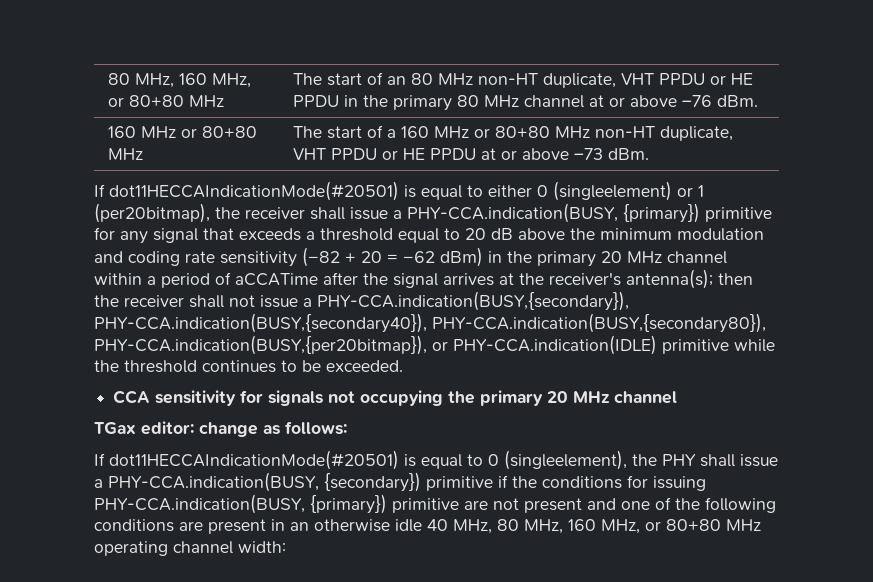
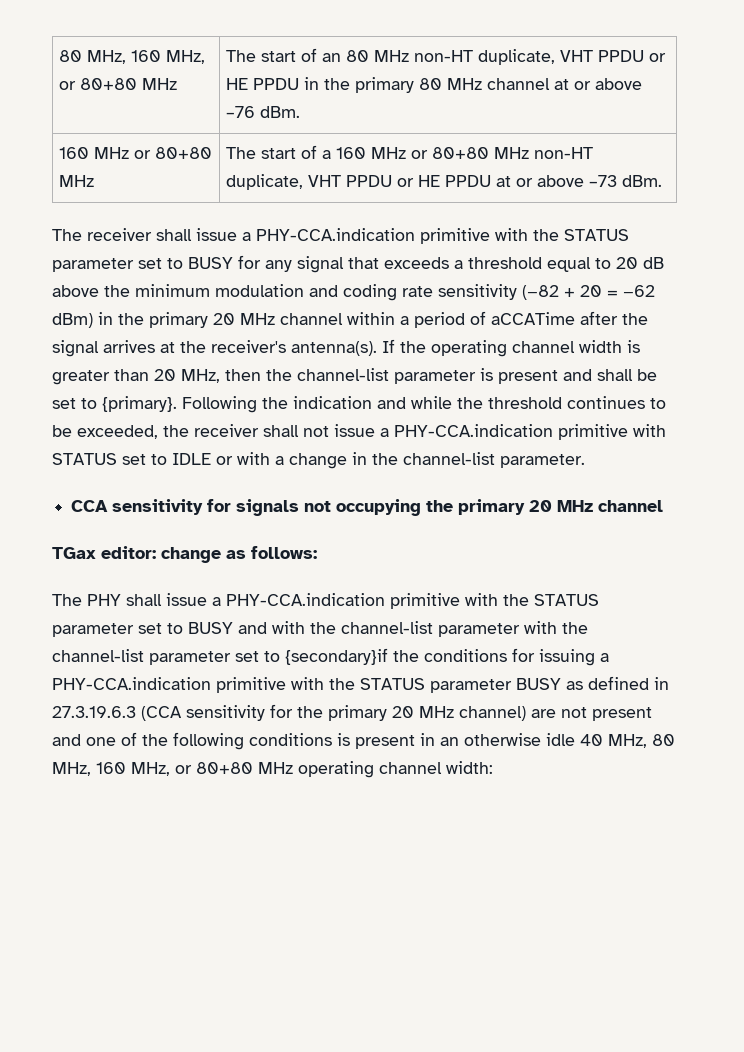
[94,181,704,201] [94,203,772,223] If dot11HECCAIndicationMode(#20501) is equal to either 0 (singleelement) or 1 (per20bitmap), the receiver shall issue a PHY-CCA.indication(BUSY, {primary}) primitive -> [52,228,629,244] [52,257,233,272] The receiver shall issue a PHY-CCA.indication primitive with the STATUS parameter set to BUSY
[626,269,753,289] antenna(s); then -> [291,339,640,357] [52,368,657,385] [52,396,666,413] [52,425,158,439] antenna(s). If the operating channel width is greater than 20 MHz, then the channel-list parameter is present and shall be set to {primary}. Following the indication and while the threshold continues to be exceeded,
[317,291,629,311] [94,313,766,333] [94,335,775,355] [94,360,403,373] PHY-CCA.indication(BUSY,{secondary}), PHY-CCA.indication(BUSY,{secondary40}), PHY-CCA.indication(BUSY,{secondary80}), PHY-CCA.indication(BUSY,{per20bitmap}), or PHY-CCA.indication(IDLE) primitive while the threshold continues to be exceeded. -> [394,424,666,440] [52,452,585,469] PHY-CCA.indication primitive with STATUS set to IDLE or with a change in the channel-list parameter.
[94,450,778,470] [94,472,706,492] [94,494,459,514] If dot11HECCAIndicationMode(#20501) is equal to 0 (singleelement), the PHY shall issue a PHY-CCA.indication(BUSY, {secondary}) primitive if the conditions for issuing PHY-CCA.indication(BUSY, {primary}) primitive -> [52,593,599,609] [52,621,588,637] [52,648,609,666] [52,676,669,693] [52,704,526,721] The PHY shall issue a PHY-CCA.indication primitive with the STATUS parameter set to BUSY and with the channel-list parameter with the channel-list parameter set to {secondary}if the conditions for issuing a PHY-CCA.indication primitive with the STATUS parameter BUSY as defined in 27.3.19.6.3 (CCA sensitivity for the primary 20 MHz channel)
[179,521,203,531] are -> [337,733,350,746] is

